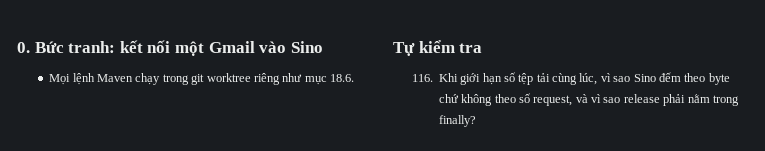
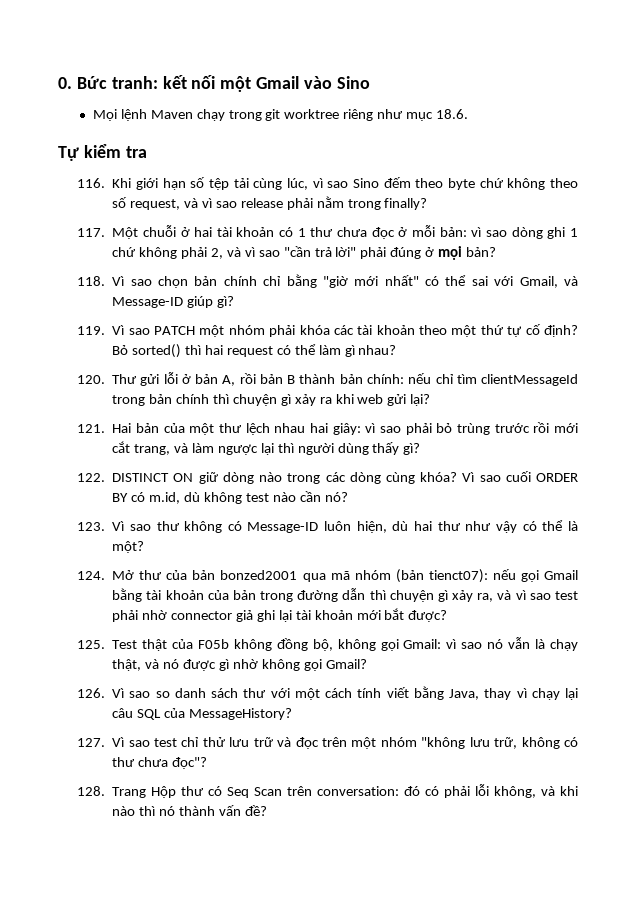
(476, 121) none -> [76,225,578,239] [112,246,497,260] [76,274,579,288] [112,296,235,308] [76,324,579,337] [112,344,397,358] [76,372,578,386] [112,394,431,406] [76,422,578,435] [112,441,421,455] [76,471,578,484] [112,491,348,504] [76,520,579,533] [112,541,145,553] [76,569,578,583] [112,588,578,602] [112,608,448,622] [76,637,578,651] [112,659,367,671] [76,686,578,700] [112,708,292,720] [76,737,578,749] [112,757,208,769] [76,784,578,798] [112,805,267,816] // 117. Một chuỗi ở hai tài khoản có 1 thư chưa đọc ở mỗi bản: vì sao dòng ghi 1 chứ không phải 2, và vì sao "cần trả lời" phải đúng ở mọi bản? // 118. Vì sao chọn bản chính chỉ bằng "giờ mới nhất" có thể sai với Gmail, và Message-ID giúp gì? // 119. Vì sao PATCH một nhóm phải khóa các tài khoản theo một thứ tự cố định? Bỏ sorted() thì hai request có thể làm gì nhau? // 120. Thư gửi lỗi ở bản A, rồi bản B thành bản chính: nếu chỉ tìm clientMessageId trong bản chính thì chuyện gì xảy ra khi web gửi lại? // 121. Hai bản của một thư lệch nhau hai giây: vì sao phải bỏ trùng trước rồi mới cắt trang, và làm ngược lại thì người dùng thấy gì? // 122. DISTINCT ON giữ dòng nào trong các dòng cùng khóa? Vì sao cuối ORDER BY có m.id, dù không test nào cần nó? // 123. Vì sao thư không có Message-ID luôn hiện, dù hai thư như vậy có thể là một? // 124. Mở thư của bản bonzed2001 qua mã nhóm (bản tienct07): nếu gọi Gmail bằng tài khoản của bản trong đường dẫn thì chuyện gì xảy ra, và vì sao test phải nhờ connector giả ghi lại tài khoản mới bắt được? // 125. Test thật của F05b không đồng bộ, không gọi Gmail: vì sao nó vẫn là chạy thật, và nó được gì nhờ không gọi Gmail? // 126. Vì sao so danh sách thư với một cách tính viết bằng Java, thay vì chạy lại câu SQL của MessageHistory? // 127. Vì sao test chỉ thử lưu trữ và đọc trên một nhóm "không lưu trữ, không có thư chưa đọc"? // 128. Trang Hộp thư có Seq Scan trên conversation: đó có phải lỗi không, và khi nào thì nó thành vấn đề?

